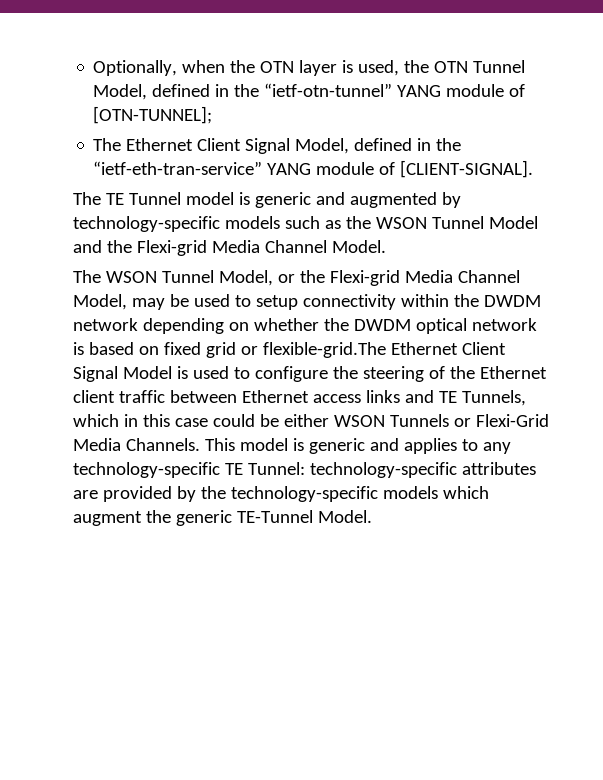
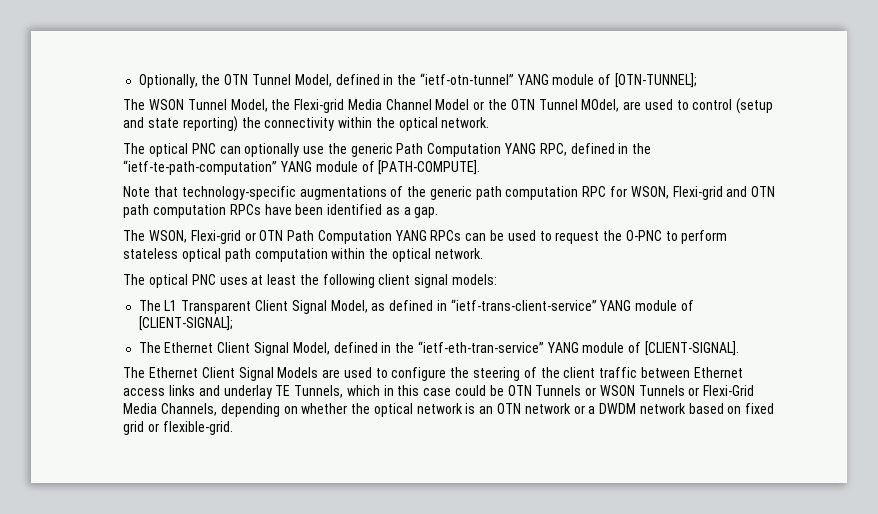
[182,60,400,76] when the OTN layer is used, -> (198, 81) none
(213, 115) none -> [123,98,774,114] [123,116,490,132] [123,143,652,157] [123,160,481,175] [123,186,776,200] [123,204,439,218] [123,230,728,244] [123,248,483,262] [123,274,498,288] [138,299,694,314] [138,316,233,331] // The WSON Tunnel Model, the Flexi-grid Media Channel Model or the OTN Tunnel MOdel, are used to control (setup and state reporting) the connectivity within the optical network. // The optical PNC can optionally use the generic Path Computation YANG RPC, defined in the “ietf-te-path-computation” YANG module of [PATH-COMPUTE]. // Note that technology-specific augmentations of the generic path computation RPC for WSON, Flexi-grid and OTN path computation RPCs have been identified as a gap. // The WSON, Flexi-grid or OTN Path Computation YANG RPCs can be used to request the O-PNC to perform stateless optical path computation within the optical network. // The optical PNC uses at least the following client signal models: // The L1 Transparent Client Signal Model, as defined in “ietf-trans-client-service” YANG module of [CLIENT-SIGNAL];
[106,192,462,208] [73,216,539,232] [73,240,387,256] [73,270,521,286] [73,294,542,310] [73,318,538,334] [73,342,507,358] [73,366,189,382] TE Tunnel model is generic and augmented by technology-specific models such as the WSON Tunnel Model and the Flexi-grid Media Channel Model. // The WSON Tunnel Model, or the Flexi-grid Media Channel Model, may be used to setup connectivity within the DWDM network depending on whether the DWDM optical network is based on fixed grid or flexible-grid.The Ethernet Client Signal Model is -> [148,367,341,381] Ethernet Client Signal Models are
[480,366,548,379] Ethernet -> (560, 372) none
(435, 396) none -> [223,385,272,399] underlay
[284,414,330,427] either -> [507,385,597,396] OTN Tunnels or
[126,438,512,454] [73,462,537,478] [73,486,490,502] [73,510,373,526] Channels. This model is generic and applies to any technology-specific TE Tunnel: technology-specific attributes are provided by the technology-specific models which augment the generic TE-Tunnel Model. -> [160,403,775,417] [123,421,233,435] Channels, depending on whether the optical network is an OTN network or a DWDM network based on fixed grid or flexible-grid.

